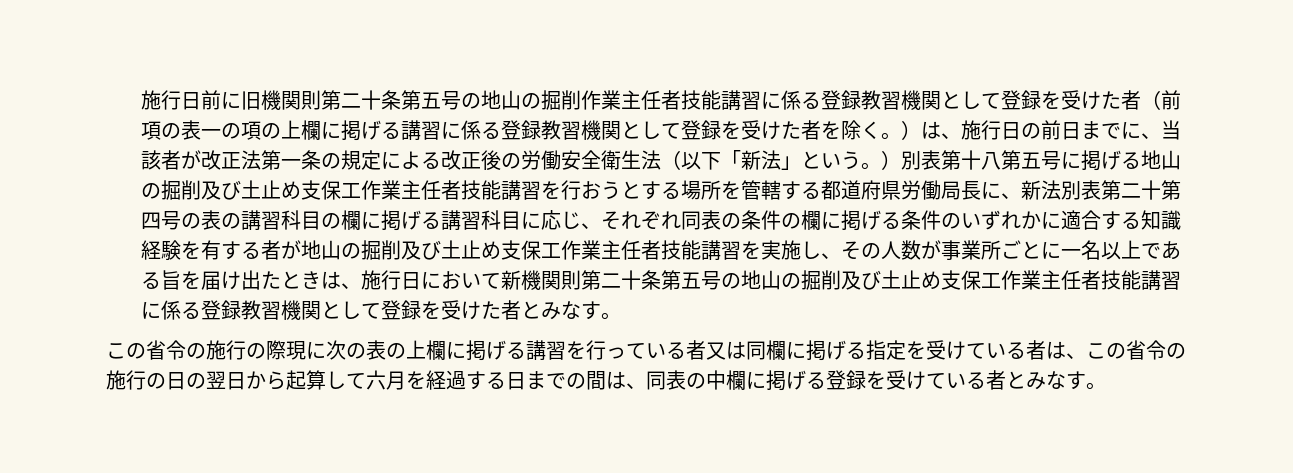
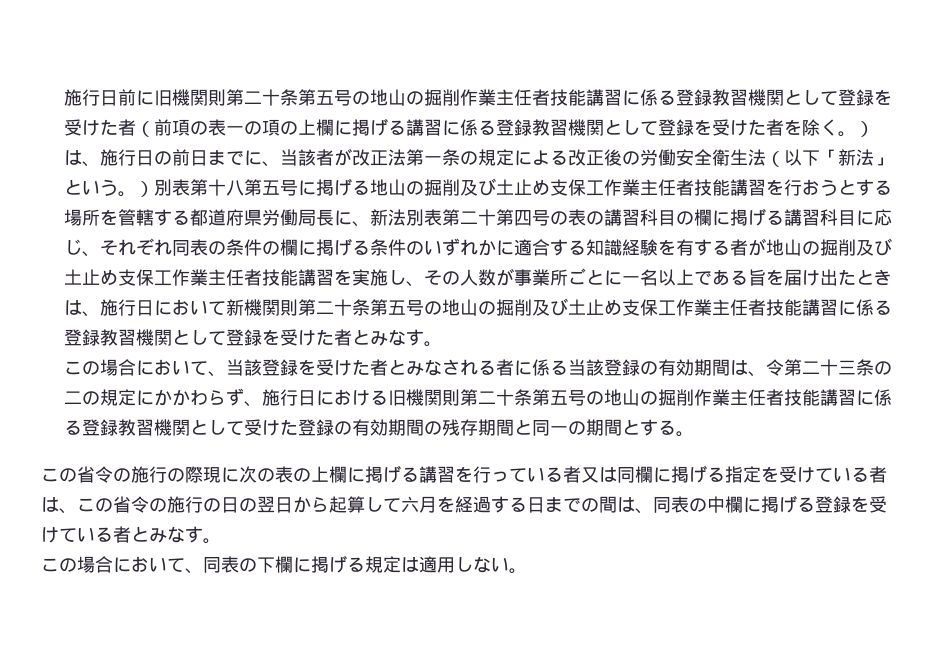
(621, 316) none -> [64,359,893,377] [64,388,893,407] [64,419,695,437] // この場合において、当該登録を受けた者とみなされる者に係る当該登録の有効期間は、令第二十三条の二の規定にかかわらず、施行日における旧機関則第二十条第五号の地山の掘削作業主任者技能講習に係る登録教習機関として受けた登録の有効期間の残存期間と同一の期間とする。
(1106, 386) none -> [41,555,527,574] // この場合において、同表の下欄に掲げる規定は適用しない。

